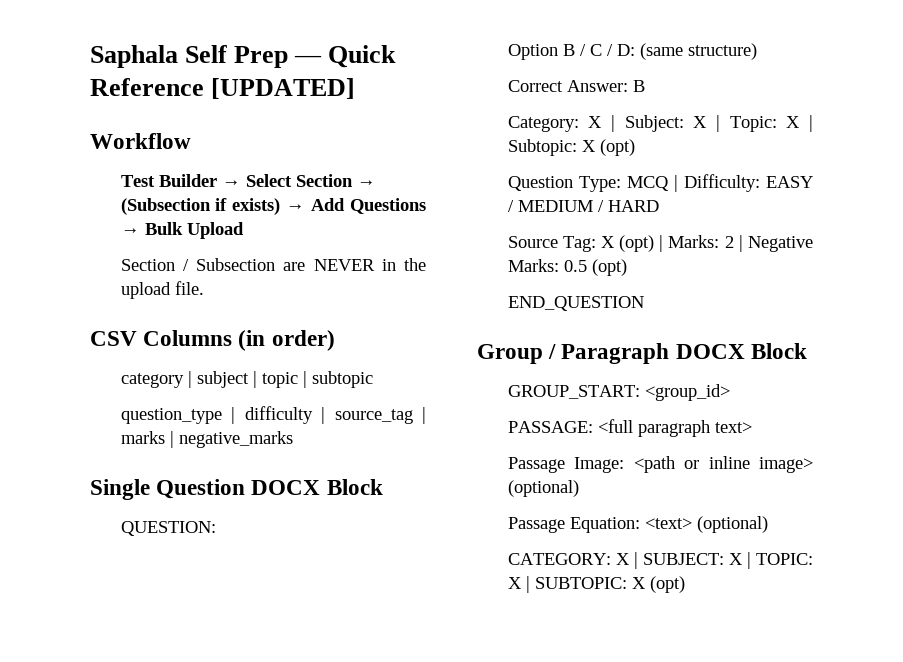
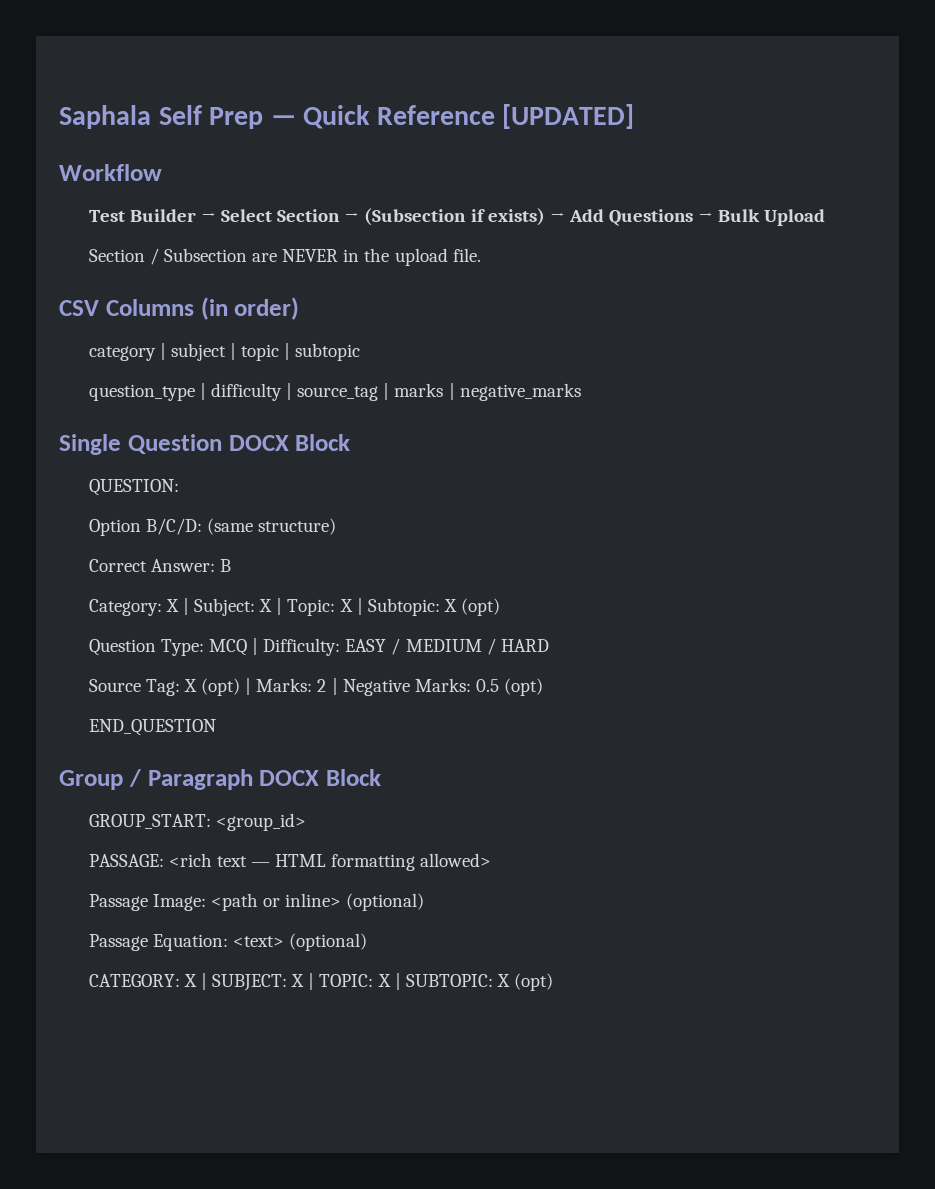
[562,44,635,56] B / C / D: -> [145,518,202,535] B/C/D:
[597,419,752,437] <full paragraph text> -> [168,853,492,871] <rich text — HTML formatting allowed>
[708,456,813,473] inline image> -> [285,893,342,907] inline>

